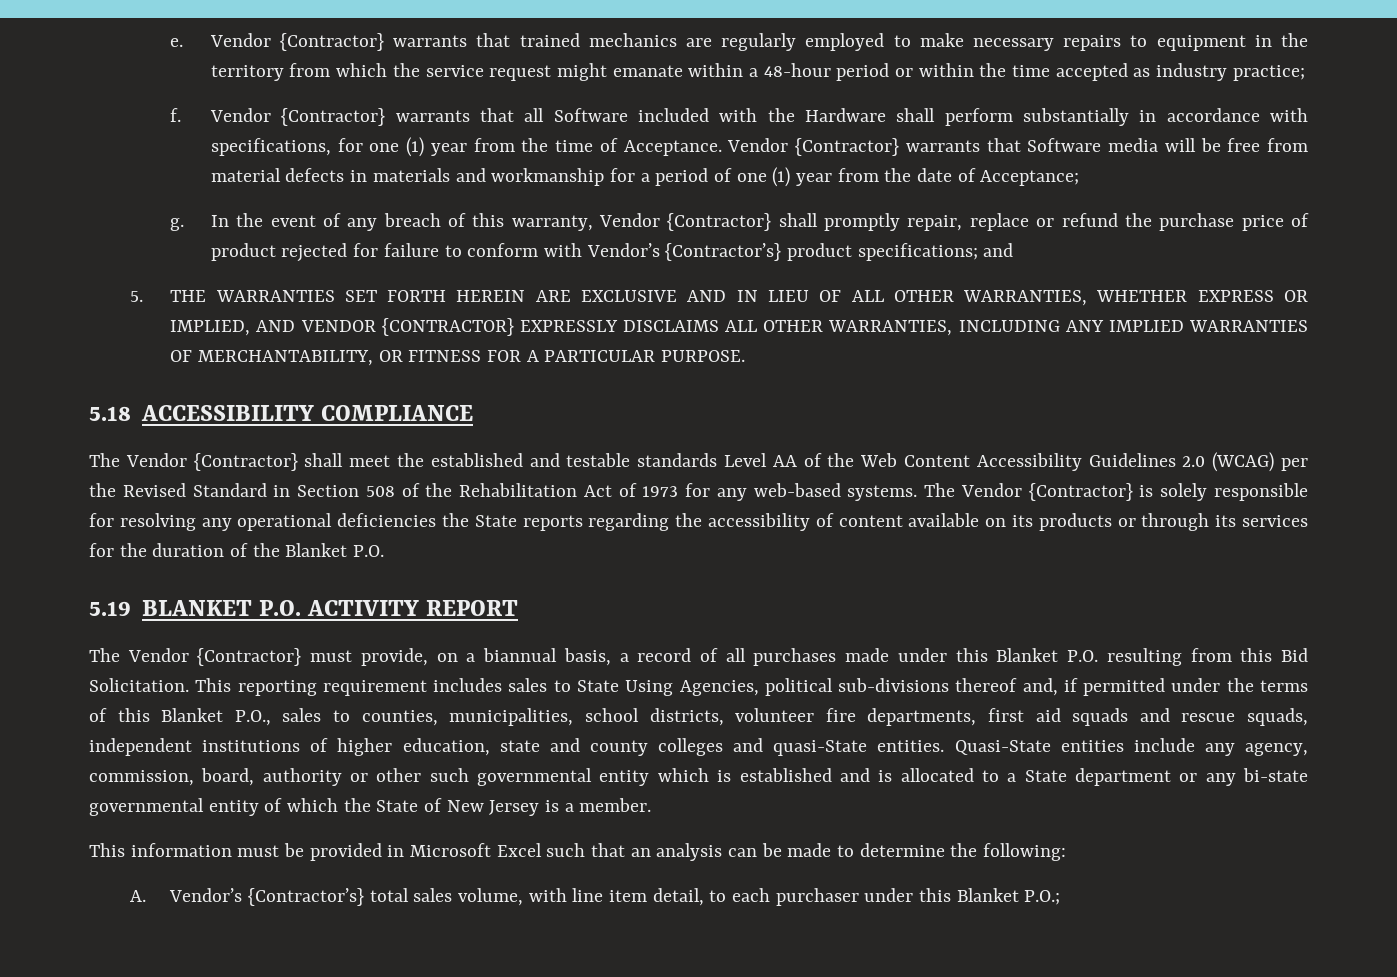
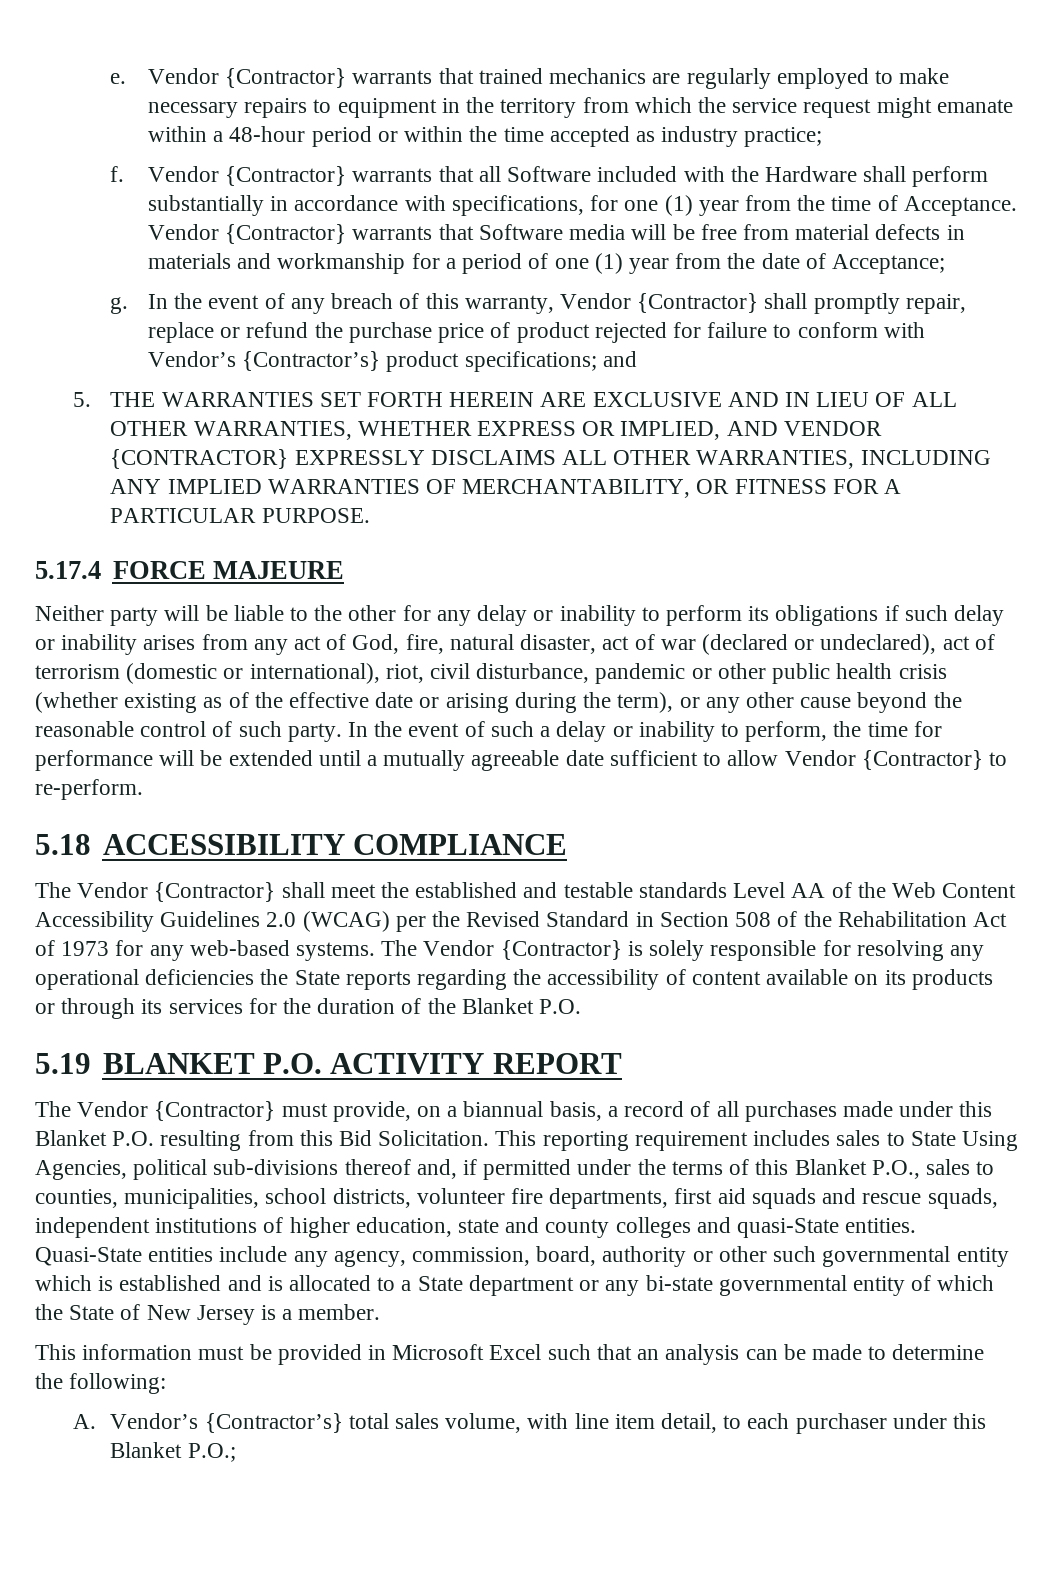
(745, 356) none -> [35,561,344,579] [35,605,1004,626] [35,634,995,655] [35,663,947,684] [35,692,962,713] [35,721,942,742] [35,750,1007,771] [35,779,143,800] // 5.17.4 FORCE MAJEURE // Neither party will be liable to the other for any delay or inability to perform its obligations if such delay or inability arises from any act of God, fire, natural disaster, act of war (declared or undeclared), act of terrorism (domestic or international), riot, civil disturbance, pandemic or other public health crisis (whether existing as of the effective date or arising during the term), or any other cause beyond the reasonable control of such party. In the event of such a delay or inability to perform, the time for performance will be extended until a mutually agreeable date sufficient to allow Vendor {Contractor} to re-perform.

